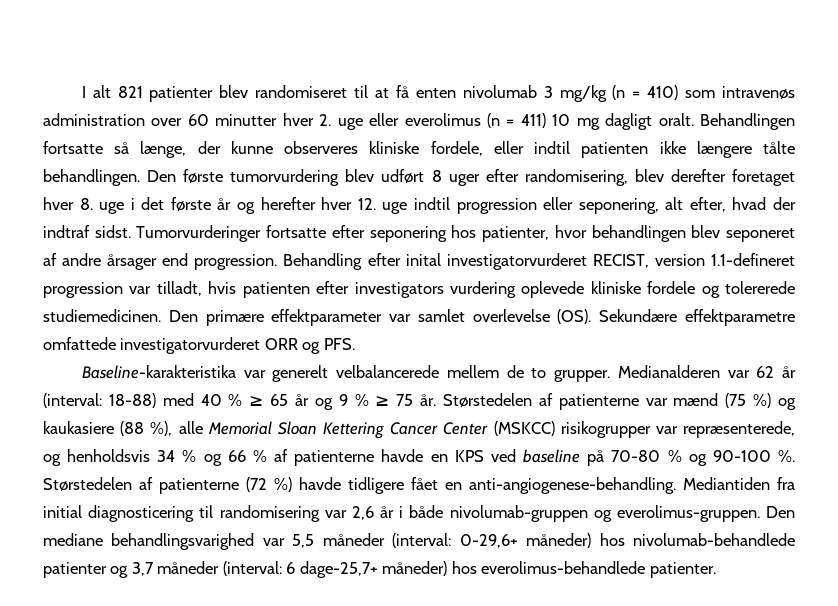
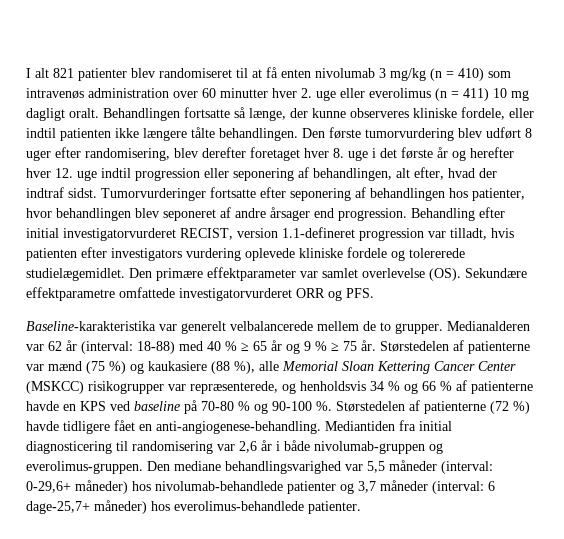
[578,198,659,214] seponering, -> [233,167,392,181] seponering af behandlingen,
(447, 234) none -> [355,187,445,201] af behandlingen
[405,253,441,266] inital -> [26,228,59,238] initial
[43,309,161,322] studiemedicinen. -> [26,268,125,281] studielægemidlet.

